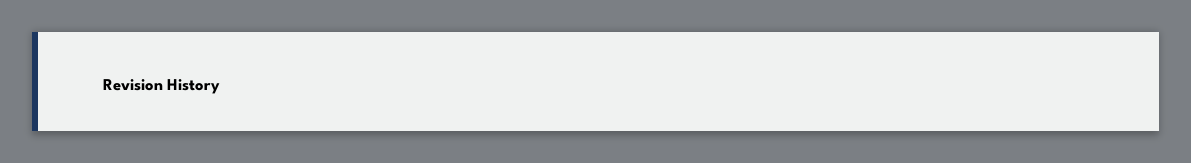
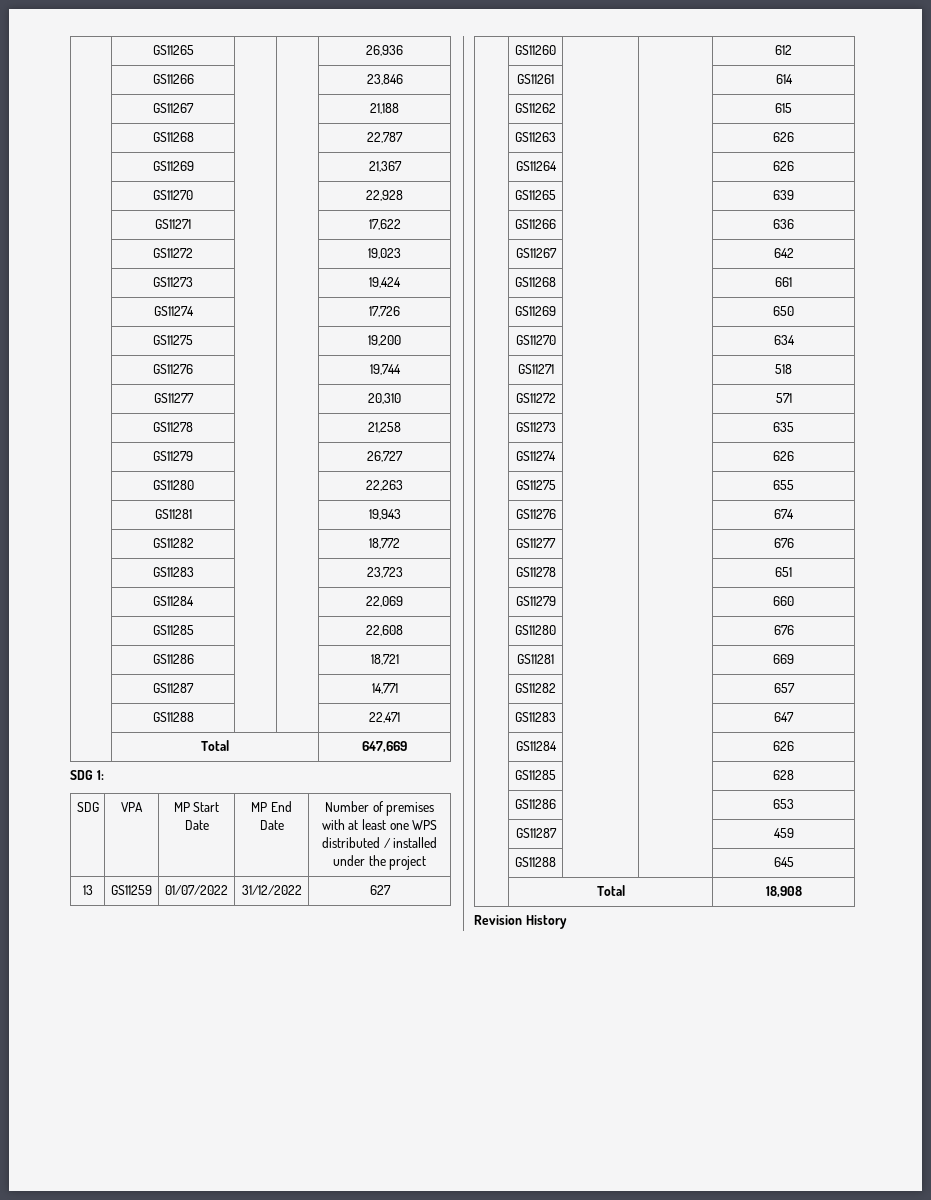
(103, 85) none -> [152,45,194,55] [366,45,403,56] [152,74,194,84] [366,74,403,85] [153,103,194,113] [370,103,399,114] [152,132,194,142] [367,132,403,143] [152,161,194,171] [368,161,402,172] [153,190,193,200] [366,190,403,201] [155,219,191,229] [368,219,401,230] [153,248,193,258] [368,248,401,259] [153,277,193,287] [369,277,401,288] [153,306,194,316] [369,306,400,317] [153,335,193,345] [368,335,401,346] [153,364,193,374] [369,364,401,375] [153,393,194,403] [368,393,401,404] [153,422,193,432] [368,422,401,433] [153,451,193,461] [367,451,403,462] [152,480,194,490] [366,480,403,491] [154,509,192,519] [368,509,401,520] [152,538,194,548] [369,538,400,549] [152,567,194,577] [366,567,403,578] [153,596,194,606] [366,596,403,607] [152,625,194,635] [366,625,403,636] [152,654,194,664] [370,654,399,665] [153,683,194,693] [371,683,398,694] [152,712,194,722] [369,712,400,723] [201,740,230,751] [362,741,407,753] [70,770,104,780] [76,802,99,812] [121,802,143,812] [173,802,220,812] [184,820,209,830] [251,801,292,812] [259,820,284,830] [324,801,435,816] [321,819,438,830] [321,837,438,848] [332,855,427,870] [82,885,93,895] [111,885,152,895] [165,885,229,895] [241,885,302,895] [369,885,391,895] [515,45,556,55] [775,45,792,55] [517,74,554,84] [775,74,793,84] [515,103,556,113] [775,103,792,113] [515,132,556,142] [773,132,794,142] [515,161,557,171] [773,161,794,171] [515,190,556,200] [773,190,794,200] [515,219,556,229] [773,219,794,229] [515,248,557,258] [773,248,794,258] [515,277,556,287] [775,277,792,287] [515,306,556,316] [773,306,794,316] [515,335,556,345] [773,335,795,345] [517,364,554,374] [775,364,792,374] [515,393,556,403] [775,393,792,403] [515,422,556,432] [773,422,794,432] [516,451,556,461] [773,451,794,461] [515,480,556,490] [773,480,794,490] [515,509,556,519] [774,509,794,519] [516,538,556,548] [773,538,794,548] [515,567,556,577] [775,567,792,577] [515,596,556,606] [773,596,794,606] [515,625,556,635] [773,625,794,635] [517,654,554,664] [773,654,794,664] [515,683,556,693] [773,683,795,693] [515,712,556,722] [774,712,794,722] [515,741,557,751] [773,741,794,751] [515,770,556,780] [773,770,794,780] [515,799,556,809] [773,799,794,809] [515,828,557,838] [773,828,794,838] [515,857,556,867] [773,857,794,867] [596,885,625,896] [765,886,802,898] | GS11265 | | | 26,936 // | GS11266 | | | 23,846 // | GS11267 | | | 21,188 // | GS11268 | | | 22,787 // | GS11269 | | | 21,367 // | GS11270 | | | 22,928 // | GS11271 | | | 17,622 // | GS11272 | | | 19,023 // | GS11273 | | | 19,424 // | GS11274 | | | 17,726 // | GS11275 | | | 19,200 // | GS11276 | | | 19,744 // | GS11277 | | | 20,310 // | GS11278 | | | 21,258 // | GS11279 | | | 26,727 // | GS11280 | | | 22,263 // | GS11281 | | | 19,943 // | GS11282 | | | 18,772 // | GS11283 | | | 23,723 // | GS11284 | | | 22,069 // | GS11285 | | | 22,608 // | GS11286 | | | 18,721 // | GS11287 | | | 14,771 // | GS11288 | | | 22,471 // | Total | 647,669 // SDG 1: // SDG | VPA | MP Start Date | MP End Date | Number of premises with at least one WPS distributed / installed under the project // 13 | GS11259 | 01/07/2022 | 31/12/2022 | 627 // | GS11260 | | | 612 // | GS11261 | | | 614 // | GS11262 | | | 615 // | GS11263 | | | 626 // | GS11264 | | | 626 // | GS11265 | | | 639 // | GS11266 | | | 636 // | GS11267 | | | 642 // | GS11268 | | | 661 // | GS11269 | | | 650 // | GS11270 | | | 634 // | GS11271 | | | 518 // | GS11272 | | | 571 // | GS11273 | | | 635 // | GS11274 | | | 626 // | GS11275 | | | 655 // | GS11276 | | | 674 // | GS11277 | | | 676 // | GS11278 | | | 651 // | GS11279 | | | 660 // | GS11280 | | | 676 // | GS11281 | | | 669 // | GS11282 | | | 657 // | GS11283 | | | 647 // | GS11284 | | | 626 // | GS11285 | | | 628 // | GS11286 | | | 653 // | GS11287 | | | 459 // | GS11288 | | | 645 // | Total | 18,908 //

